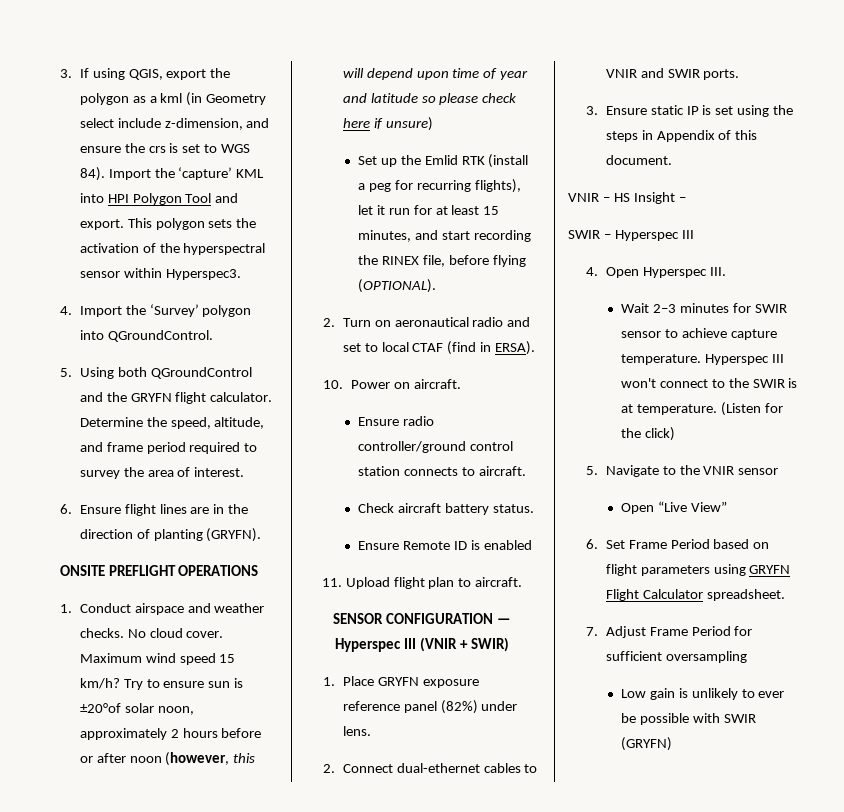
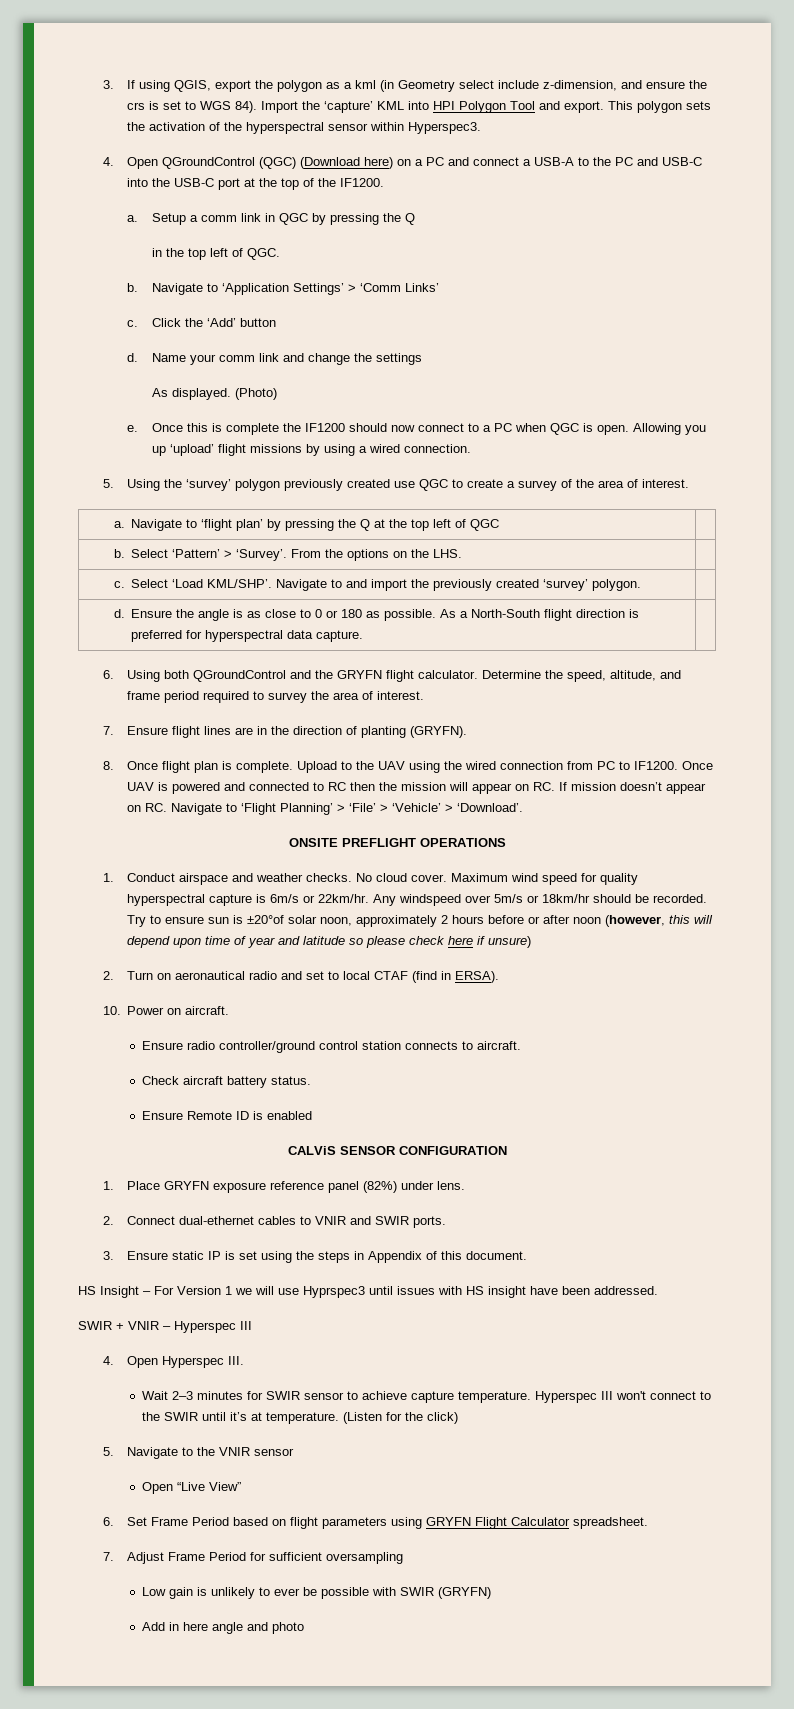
[79,304,252,317] [79,330,213,342] [60,368,73,377] Import the ‘Survey’ polygon into QGroundControl. // 5. -> [127,157,703,169] [127,178,385,190] [127,213,415,225] [151,248,280,260] [127,283,439,295] [127,318,276,327] [127,353,422,365] [151,388,277,400] [127,423,706,435] [151,444,471,456] [102,479,690,491] [113,519,500,531] [113,549,463,561] [113,579,642,591] [113,609,640,621] [131,630,364,642] [102,670,114,679] Open QGroundControl (QGC) (Download here) on a PC and connect a USB-A to the PC and USB-C into the USB-C port at the top of the IF1200. // a. Setup a comm link in QGC by pressing the Q // in the top left of QGC. // b. Navigate to ‘Application Settings’ > ‘Comm Links’ // c. Click the ‘Add’ button // d. Name your comm link and change the settings // As displayed. (Photo) // e. Once this is complete the IF1200 should now connect to a PC when QGC is open. Allowing you up ‘upload’ flight missions by using a wired connection. // 5. Using the ‘survey’ polygon previously created use QGC to create a survey of the area of interest. // a. Navigate to ‘flight plan’ by pressing the Q at the top left of QGC | // b. Select ‘Pattern’ > ‘Survey’. From the options on the LHS. | // c. Select ‘Load KML/SHP’. Navigate to and import the previously created ‘survey’ polygon. | // d. Ensure the angle is as close to 0 or 180 as possible. As a North-South flight direction is preferred for hyperspectral data capture. | // 6.
[60,504,73,514] 6. -> [102,726,114,735] 7.
(262, 535) none -> [102,761,714,773] [127,782,707,794] [127,803,524,815] // 8. Once flight plan is complete. Upload to the UAV using the wired connection from PC to IF1200. Once UAV is powered and connected to RC then the mission will appear on RC. If mission doesn’t appear on RC. Navigate to ‘Flight Planning’ > ‘File’ > ‘Vehicle’ > ‘Download’.
[219,654,236,663] [79,678,120,689] 15 km/h? -> [581,873,639,885] [127,894,708,906] for quality hyperspectral capture is 6m/s or 22km/hr. Any windspeed over 5m/s or 18km/hr should be recorded.
[357,154,529,168] [357,179,521,193] [357,205,500,215] [357,230,531,242] [357,255,526,267] [357,279,436,293] // Set up the Emlid RTK (install a peg for recurring flights), let it run for at least 15 minutes, and start recording the RINEX file, before flying (OPTIONAL). -> (532, 942) none
[321,577,523,589] [333,613,511,624] [335,637,509,652] 11. Upload flight plan to aircraft. // SENSOR CONFIGURATION — Hyperspec III (VNIR + SWIR) -> [287,1146,507,1155] CALViS SENSOR CONFIGURATION
[568,193,610,202] VNIR – -> (528, 1255) none
[568,230,600,239] // SWIR -> [154,1286,658,1298] [78,1321,159,1330] For Version 1 we will use Hyprspec3 until issues with HS insight have been addressed. // SWIR + VNIR
[788,378,798,388] is -> [201,1412,247,1421] until it’s
(672, 744) none -> [141,1622,304,1634] // Add in here angle and photo

